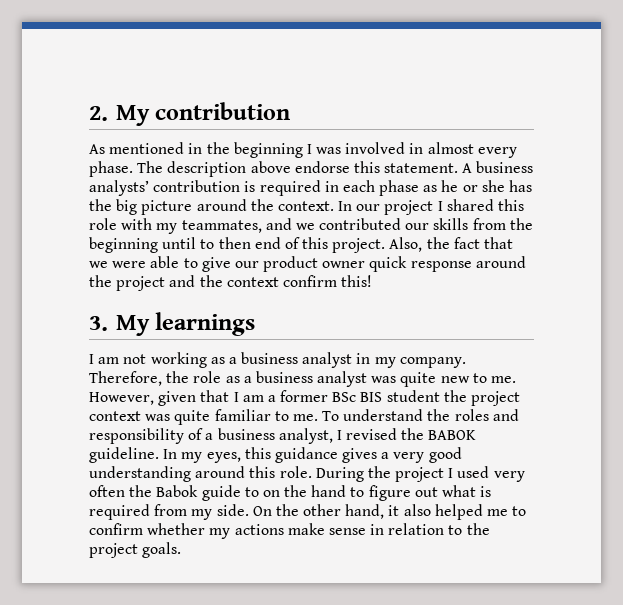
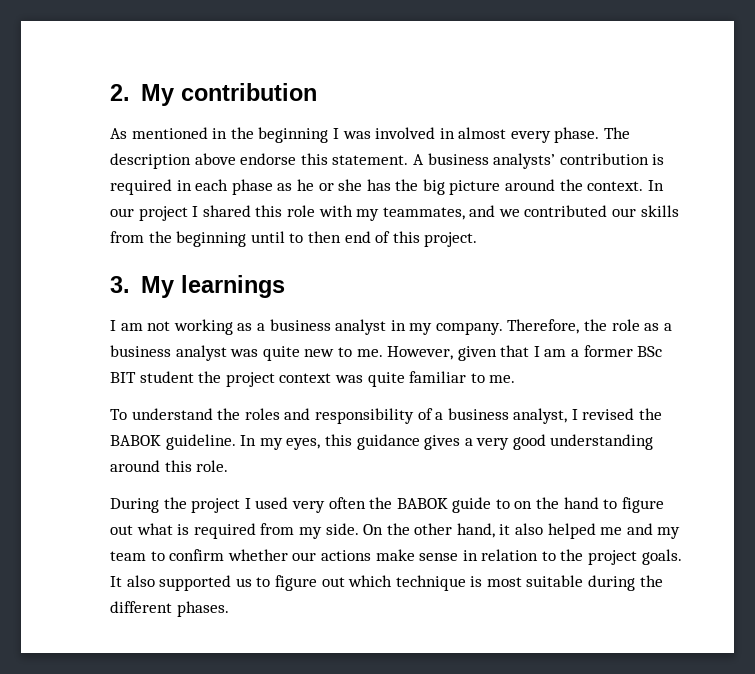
[389,237,514,252] [89,256,526,272] [89,275,373,291] Also, the fact that we were able to give our product owner quick response around the project and the context confirm this! -> (478, 239) none
[360,392,383,402] BIS -> [110,372,136,383] BIT
(318, 417) none -> (516, 379) //
(312, 472) none -> (229, 466) //
[156,485,199,497] Babok -> [396,498,448,509] BABOK
(509, 512) none -> [626,523,681,539] [110,551,146,561] and my team
[209,528,231,539] my -> [292,552,317,561] our
(182, 550) none -> [110,575,663,591] [110,601,229,617] It also supported us to figure out which technique is most suitable during the different phases.

